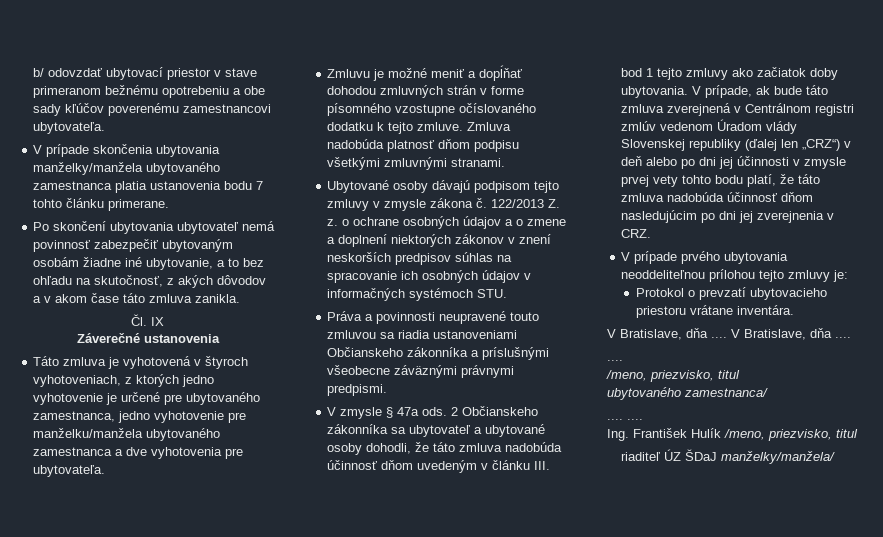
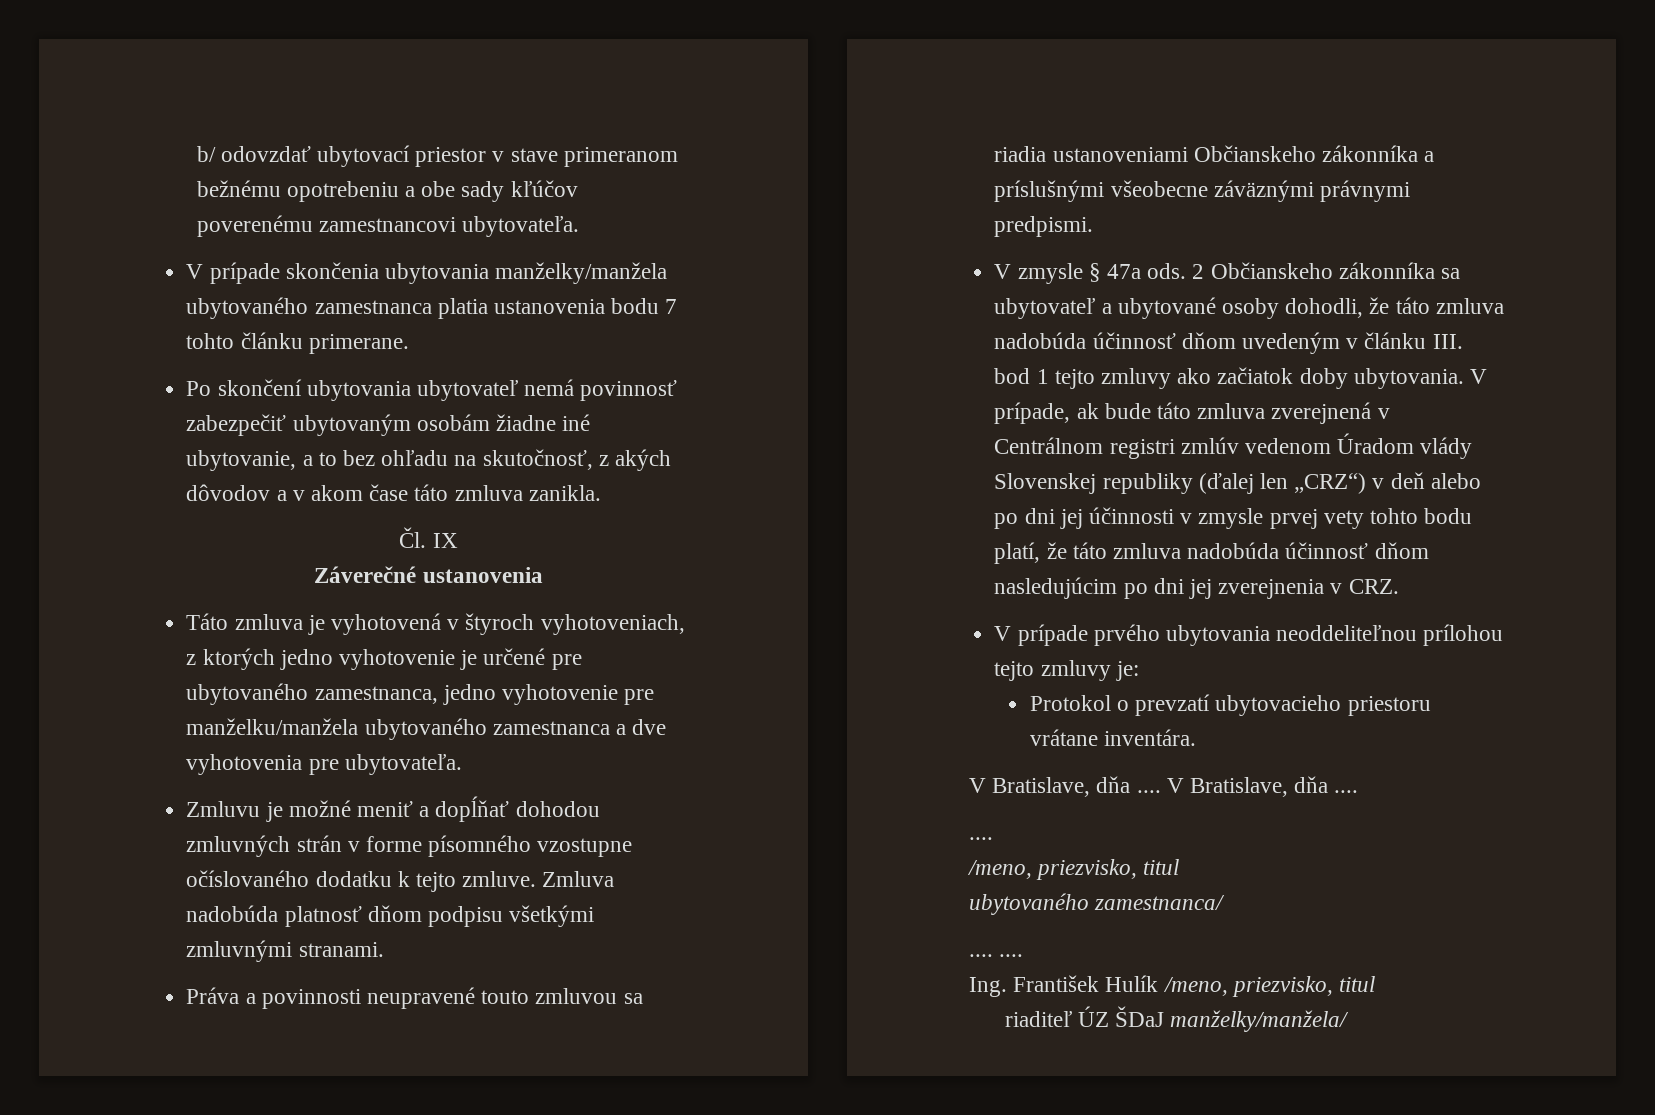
[327,180,560,193] [327,198,561,211] [327,216,567,229] [327,234,552,247] [327,252,513,265] [327,270,532,283] [327,288,508,301] // Ubytované osoby dávajú podpisom tejto zmluvy v zmysle zákona č. 122/2013 Z. z. o ochrane osobných údajov a o zmene a doplnení niektorých zákonov v znení neskorších predpisov súhlas na spracovanie ich osobných údajov v informačných systémoch STU. -> (384, 949) none

